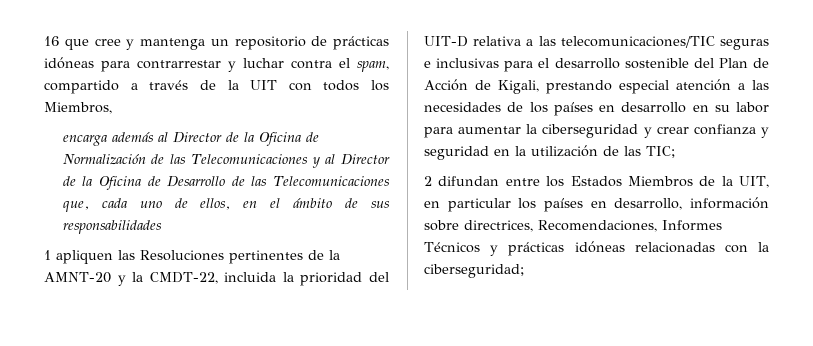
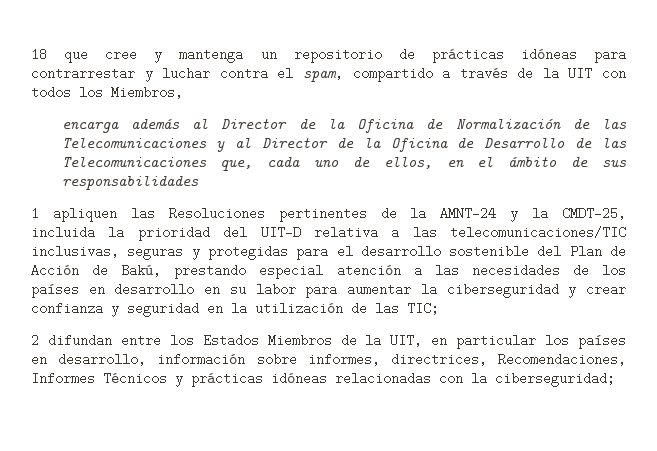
[44,36,59,46] 16 -> [31,48,47,61] 18
[44,272,111,283] AMNT-20 -> [440,207,497,220] AMNT-24
[149,272,218,284] CMDT-22, -> [561,207,626,220] CMDT-25,
[720,39,769,50] [424,58,500,68] seguras e inclusivas -> [31,245,288,260] inclusivas, seguras y protegidas
[498,80,539,94] Kigali, -> [121,264,162,277] Bakú,
(459, 225) none -> [307,353,380,366] informes,

